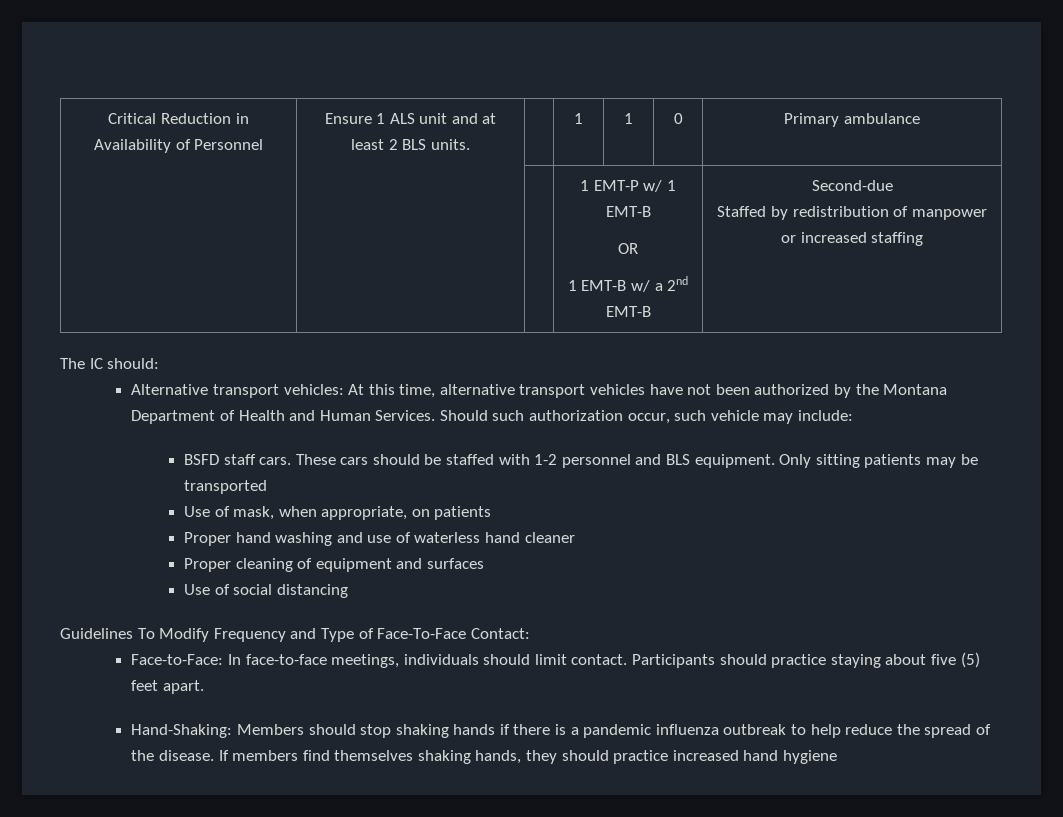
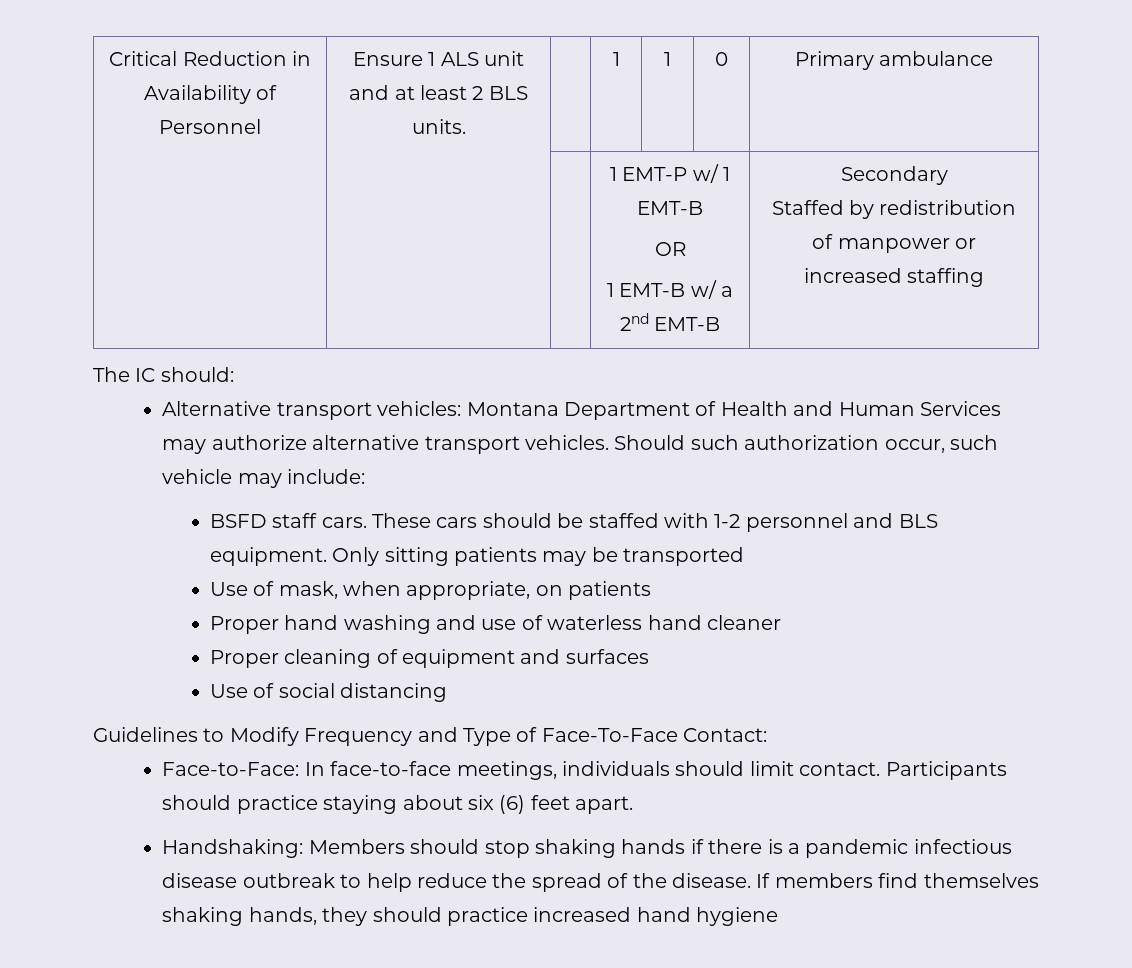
[811,180,893,191] Second-due -> [840,166,948,185] Secondary
[348,384,879,398] At this time, alternative transport vehicles have not been authorized by the -> (462, 408) none
[375,410,436,421] Services. -> [919,401,1001,416] [162,435,609,454] Services may authorize alternative transport vehicles.
[137,628,155,639] To -> [203,728,225,742] to
[930,652,980,668] five (5) -> [467,795,526,814] six (6)
[131,724,233,738] Hand-Shaking: -> [162,839,304,858] Handshaking:
[655,724,719,735] influenza -> [913,839,1012,854] [162,873,238,888] infectious disease

